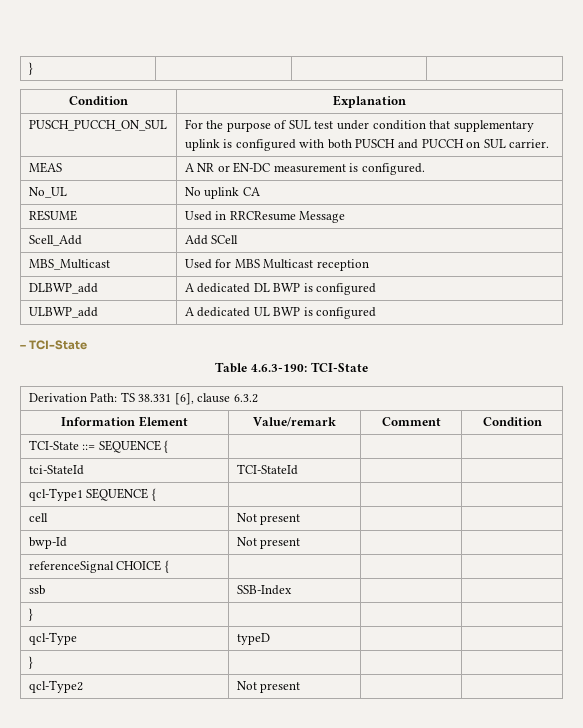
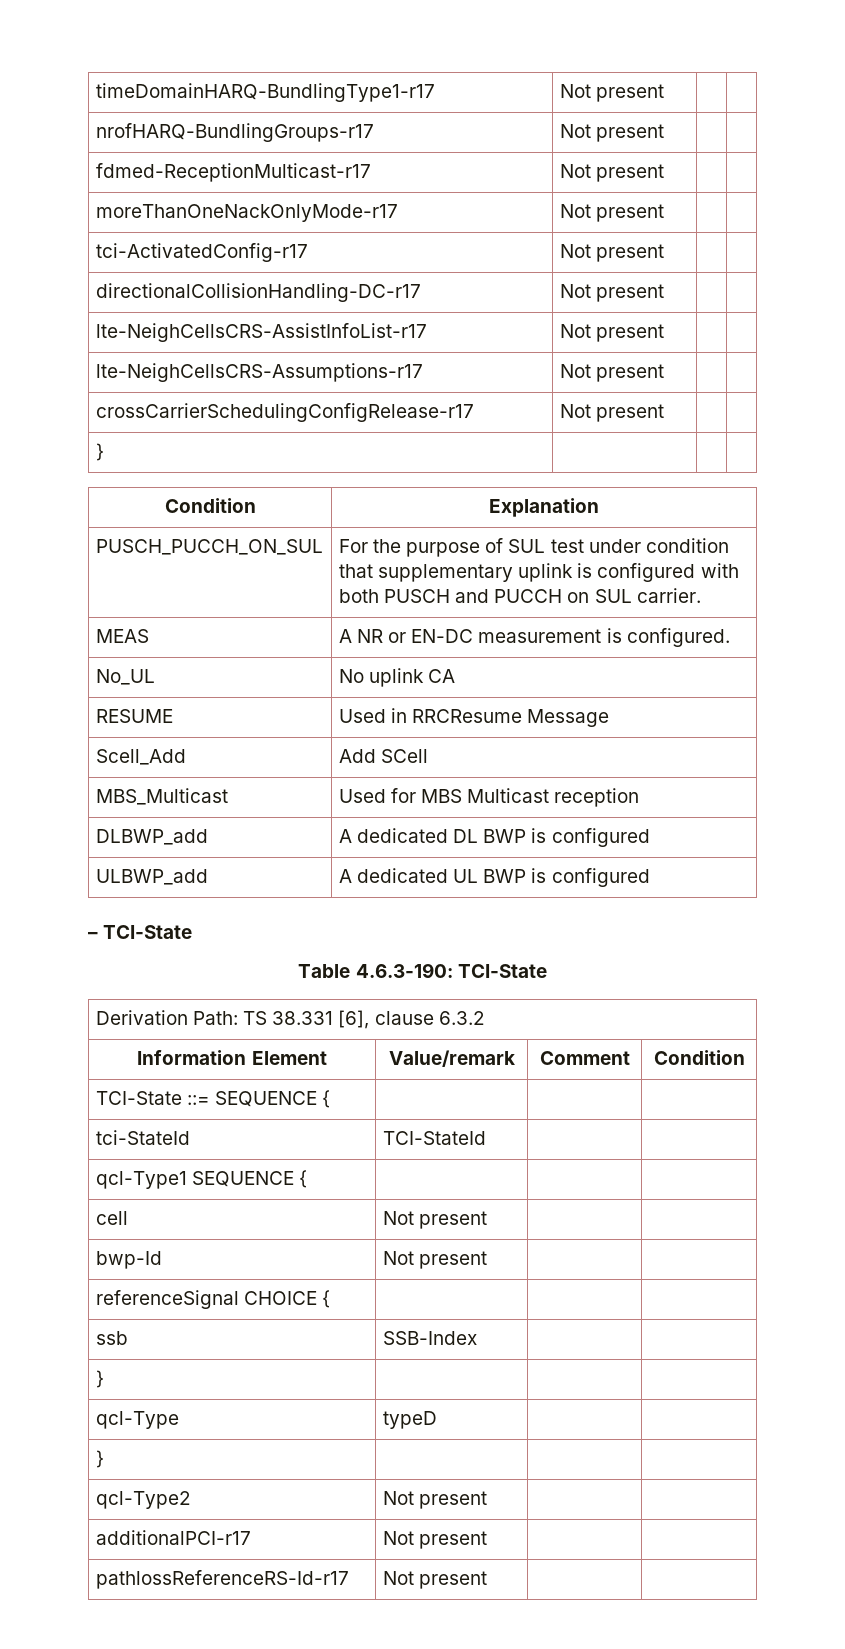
(28, 68) none -> [95,83,435,102] [559,84,665,102] [95,123,374,142] [559,124,665,142] [95,163,371,182] [559,164,665,182] [95,204,398,222] [559,204,665,222] [95,243,308,262] [559,244,665,262] [95,283,421,302] [559,284,665,302] [95,323,427,342] [559,324,665,342] [95,363,423,382] [559,364,665,382] [95,403,474,422] [559,404,665,422] timeDomainHARQ-BundlingType1-r17 | Not present | | // nrofHARQ-BundlingGroups-r17 | Not present | | // fdmed-ReceptionMulticast-r17 | Not present | | // moreThanOneNackOnlyMode-r17 | Not present | | // tci-ActivatedConfig-r17 | Not present | | // directionalCollisionHandling-DC-r17 | Not present | | // lte-NeighCellsCRS-AssistInfoList-r17 | Not present | | // lte-NeighCellsCRS-Assumptions-r17 | Not present | | // crossCarrierSchedulingConfigRelease-r17 | Not present | | //
(301, 687) none -> [95,1530,251,1545] [382,1531,488,1549] [95,1570,349,1589] [382,1571,488,1589] // additionalPCI-r17 | Not present | | // pathlossReferenceRS-Id-r17 | Not present | |

